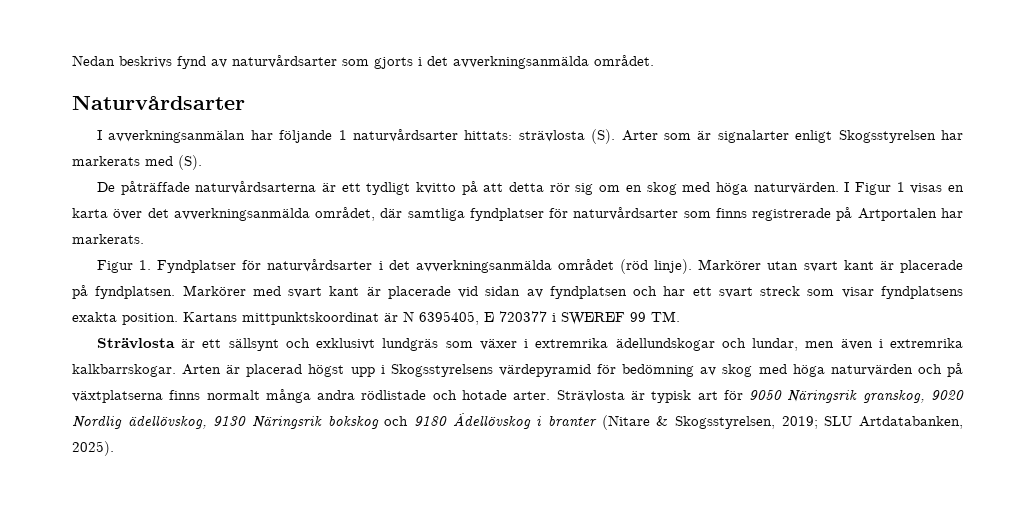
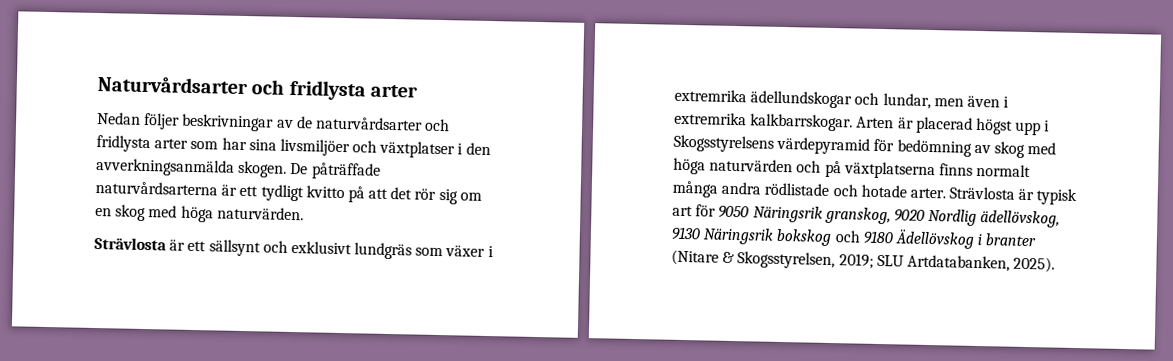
[72,55,654,69] [72,95,245,110] [96,129,964,144] [72,155,202,170] Nedan beskrivs fynd av naturvårdsarter som gjorts i det avverkningsanmälda området. // Naturvårdsarter // I avverkningsanmälan har följande 1 naturvårdsarter hittats: strävlosta (S). Arter som är signalarter enligt Skogsstyrelsen har markerats med (S). // -> [97,76,418,101] [97,111,451,132] [96,134,491,159] [96,157,288,178] Naturvårdsarter och fridlysta arter // Nedan följer beskrivningar av de naturvårdsarter och fridlysta arter som har sina livsmiljöer och växtplatser i den avverkningsanmälda skogen.
[509,182,545,192] detta -> [390,187,413,200] det
[844,182,964,195] [72,207,963,221] [72,234,144,244] [96,259,963,274] [72,285,964,299] [72,311,680,325] I Figur 1 visas en karta över det avverkningsanmälda området, där samtliga fyndplatser för naturvårdsarter som finns registrerade på Artportalen har markerats. // Figur 1. Fyndplatser för naturvårdsarter i det avverkningsanmälda området (röd linje). Markörer utan svart kant är placerade på fyndplatsen. Markörer med svart kant är placerade vid sidan av fyndplatsen och har ett svart streck som visar fyndplatsens exakta position. Kartans mittpunktskoordinat är N 6395405, E 720377 i SWEREF 99 TM. -> (304, 213) none

